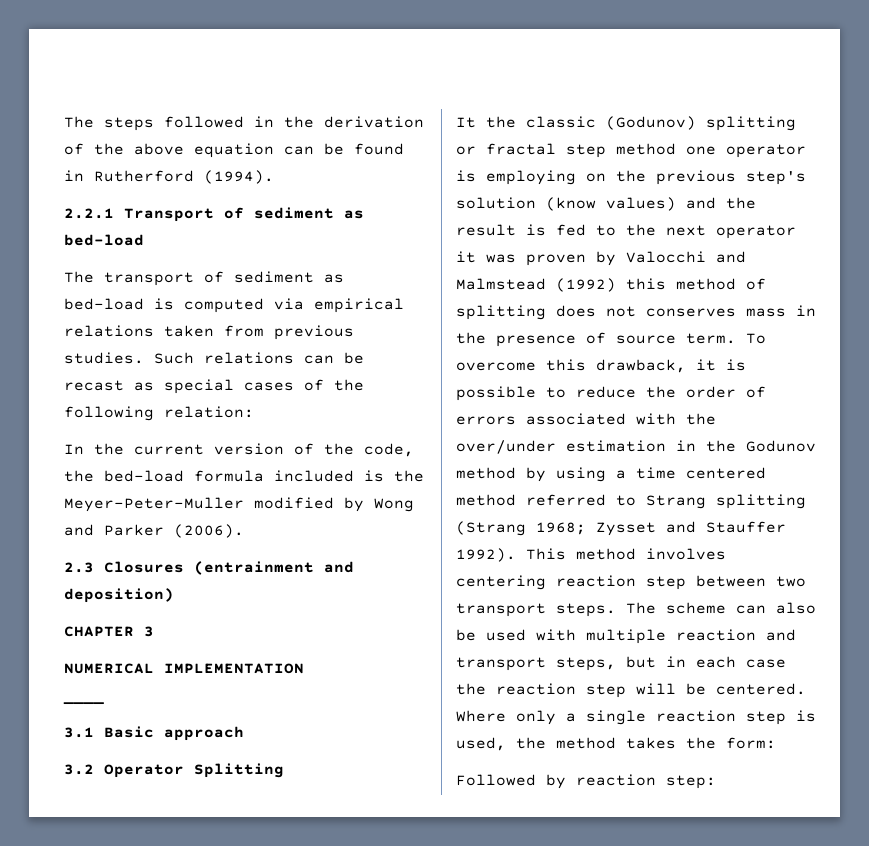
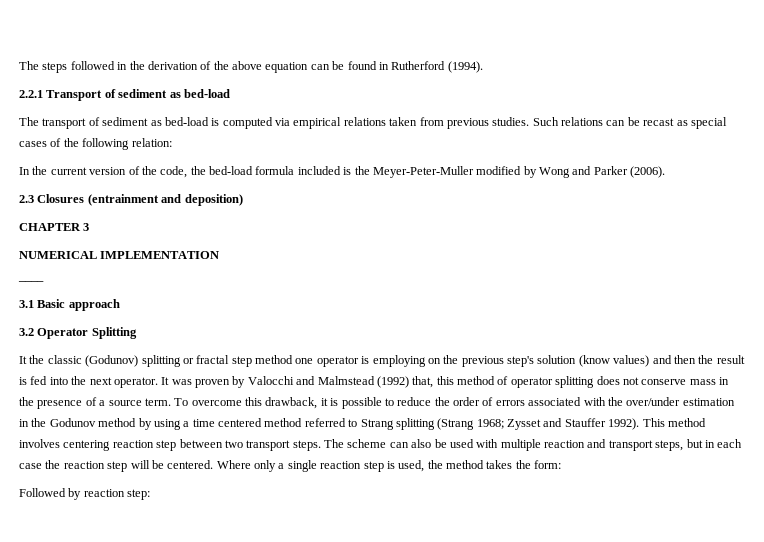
(716, 203) none -> [673,355,696,364] then
[596,225,616,236] to -> [49,377,68,385] into
[716,225,796,239] [456,251,476,263] operator it -> [113,377,170,388] operator. It
(616, 285) none -> [412,376,434,388] that,
(766, 284) none -> [510,377,553,388] operator
[646,308,736,317] conserves -> [641,379,687,385] conserve
(606, 338) none -> [99,400,106,406] a

